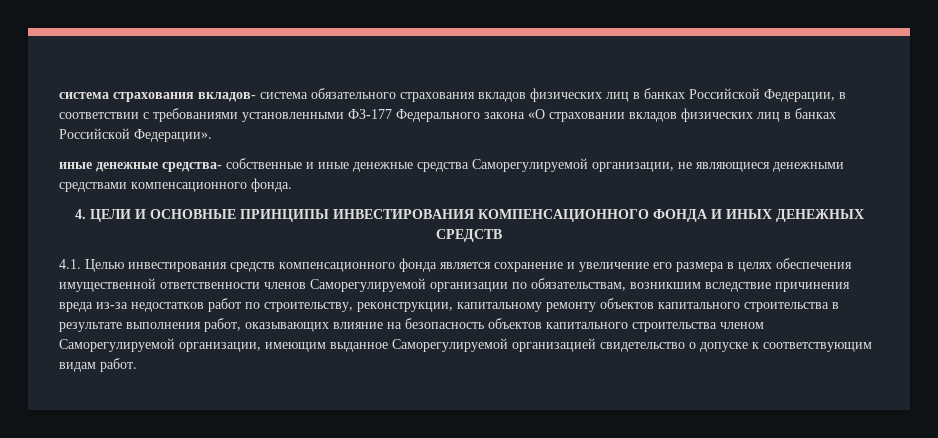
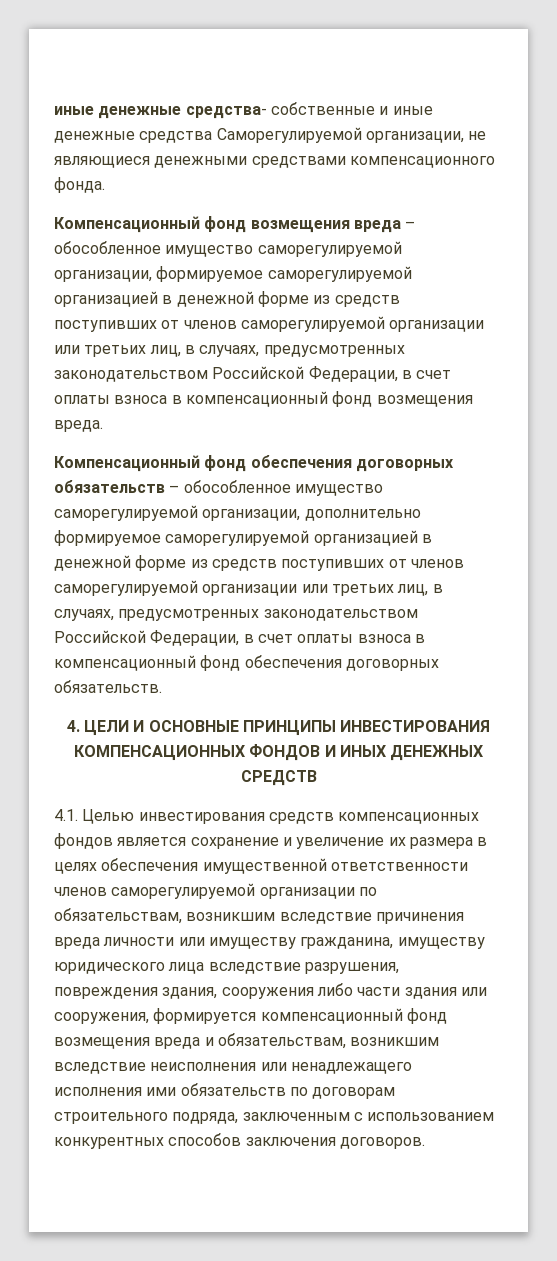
[59,88,846,102] [59,108,836,122] [59,128,212,142] система страхования вкладов- система обязательного страхования вкладов физических лиц в банках Российской Федерации, в соответствии с требованиями установленными ФЗ-177 Федерального закона «О страховании вкладов физических лиц в банках Российской Федерации». // -> (54, 110) none
(292, 185) none -> [54,216,416,233] [54,241,402,257] [54,266,412,282] [54,291,400,307] [54,316,485,332] [54,345,405,357] [54,366,452,382] [54,391,473,407] [54,420,103,432] [54,455,454,472] [54,480,383,496] [54,505,421,521] [54,530,432,546] [54,555,464,571] [54,580,443,596] [54,609,418,621] [54,630,425,646] [54,655,439,671] [54,680,162,693] // Компенсационный фонд возмещения вреда – обособленное имущество саморегулируемой организации, формируемое саморегулируемой организацией в денежной форме из средств поступивших от членов саморегулируемой организации или третьих лиц, в случаях, предусмотренных законодательством Российской Федерации, в счет оплаты взноса в компенсационный фонд возмещения вреда. // Компенсационный фонд обеспечения договорных обязательств – обособленное имущество саморегулируемой организации, дополнительно формируемое саморегулируемой организацией в денежной форме из средств поступивших от членов саморегулируемой организации или третьих лиц, в случаях, предусмотренных законодательством Российской Федерации, в счет оплаты взноса в компенсационный фонд обеспечения договорных обязательств.
[477,209,708,222] КОМПЕНСАЦИОННОГО ФОНДА -> [73,744,321,761] КОМПЕНСАЦИОННЫХ ФОНДОВ
[279,258,437,272] компенсационного фонда -> [338,812,480,824] [54,833,113,849] компенсационных фондов
[653,262,672,269] его -> [388,837,406,846] их
[310,278,426,292] Саморегулируемой -> [111,883,256,899] саморегулируемой
[96,298,839,312] [59,318,764,332] [59,338,872,352] [59,358,137,372] из-за недостатков работ по строительству, реконструкции, капитальному ремонту объектов капитального строительства в результате выполнения работ, оказывающих влияние на безопасность объектов капитального строительства членом Саморегулируемой организации, имеющим выданное Саморегулируемой организацией свидетельство о допуске к соответствующим видам работ. -> [103,937,485,949] [54,962,399,974] [54,983,487,999] [54,1008,447,1024] [54,1033,440,1049] [54,1062,412,1074] [54,1083,396,1099] [54,1112,495,1124] [54,1133,425,1149] личности или имуществу гражданина, имуществу юридического лица вследствие разрушения, повреждения здания, сооружения либо части здания или сооружения, формируется компенсационный фонд возмещения вреда и обязательствам, возникшим вследствие неисполнения или ненадлежащего исполнения ими обязательств по договорам строительного подряда, заключенным с использованием конкурентных способов заключения договоров.

